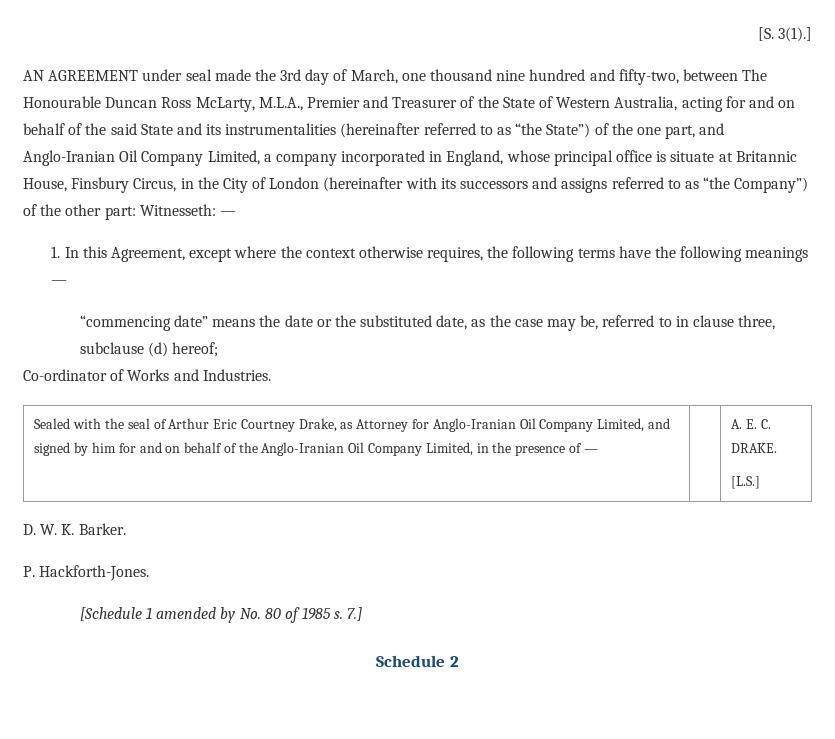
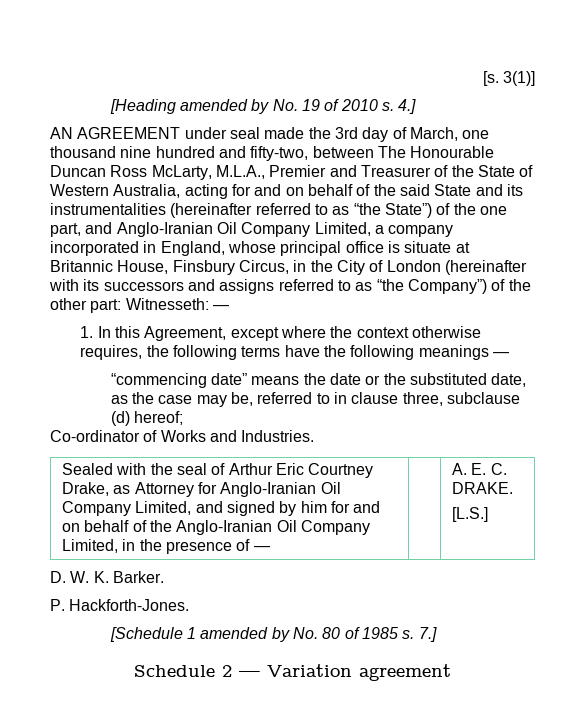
[757,27,812,42] [S. 3(1).] -> [482,71,535,86] [109,99,417,114] [s. 3(1)] // [Heading amended by No. 19 of 2010 s. 4.]
(459, 661) none -> [239,664,451,681] — Variation agreement

